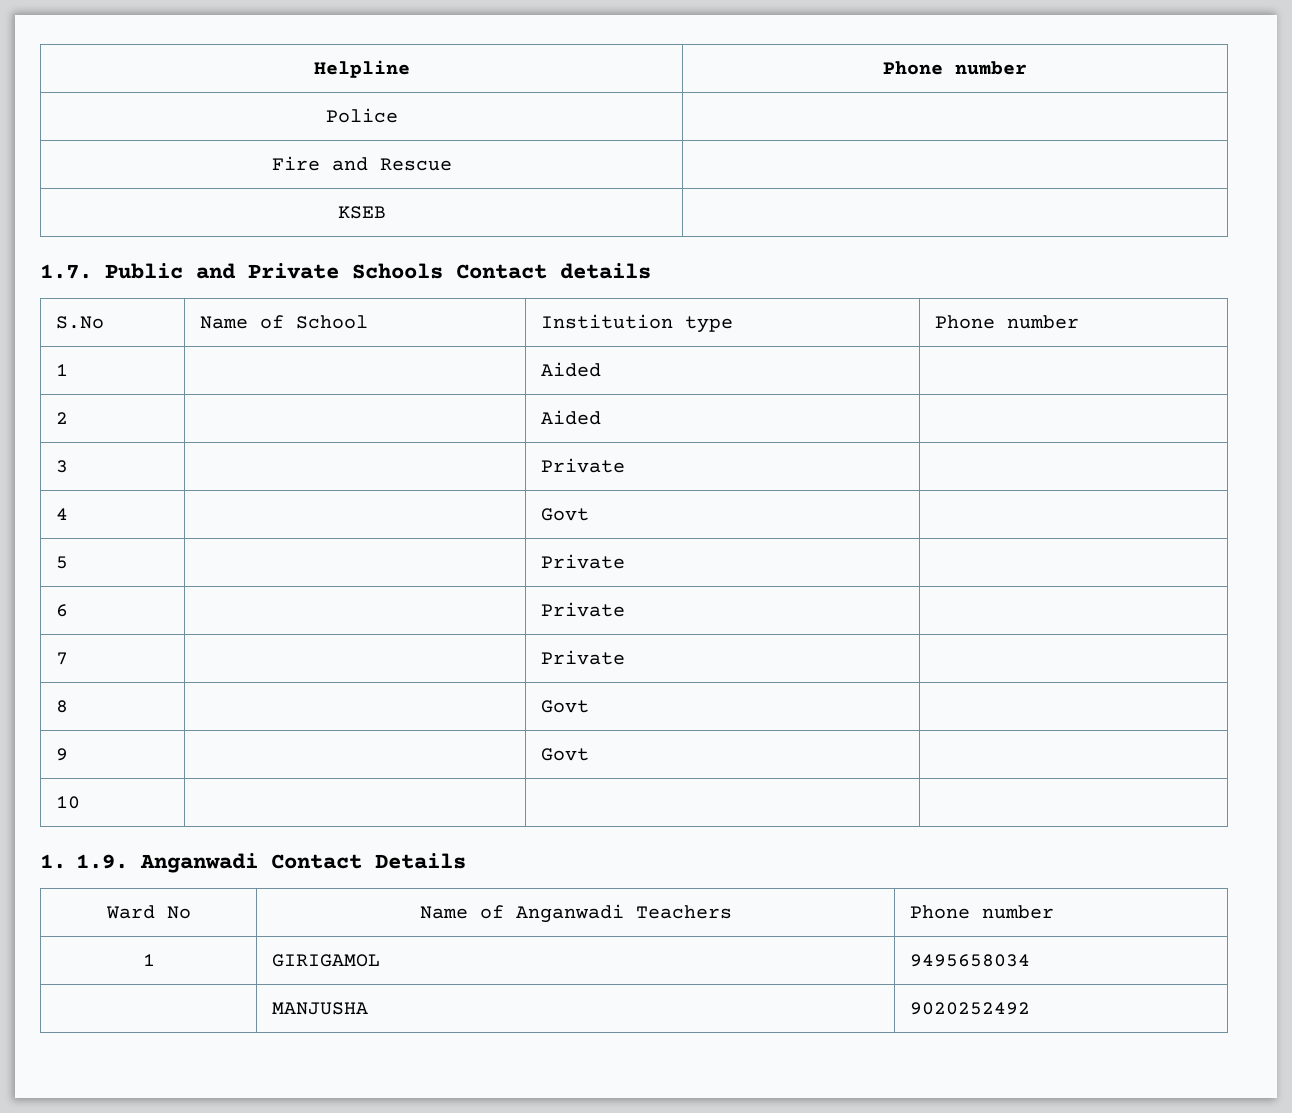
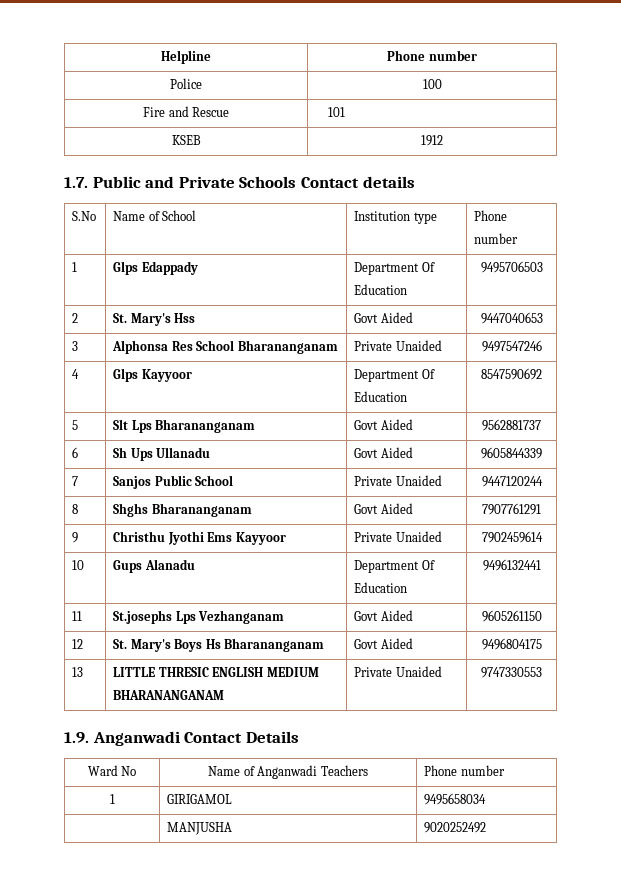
(398, 115) none -> [422,79,442,89] 100
(452, 164) none -> [328,107,346,117] 101
(386, 212) none -> [421,135,443,146] 1912
[540,362,601,377] [55,412,68,424] [540,410,601,425] | Aided | // 2 | | Aided | -> [113,261,198,275] [354,262,435,275] [354,284,408,295] [480,261,543,273] [72,313,79,323] [113,313,196,326] [354,312,413,323] [480,312,543,324] Glps Edappady | Department Of Education | 9495706503 // 2 | St. Mary's Hss | Govt Aided | 9447040653
[540,458,625,473] | Private | -> [112,340,338,354] [354,340,442,351] [481,340,542,352] Alphonsa Res School Bharananganam | Private Unaided | 9497547246
[540,508,589,521] [55,556,68,569] [540,554,625,569] [55,604,68,617] [540,602,625,617] [55,652,68,665] [540,650,625,665] | Govt | // 5 | | Private | // 6 | | Private | // 7 | | Private | -> [113,368,192,382] [354,369,435,382] [354,391,408,402] [481,368,542,380] [72,420,79,430] [113,419,256,433] [354,419,413,430] [482,419,541,431] [72,447,79,458] [113,447,211,461] [354,447,413,458] [481,447,542,459] [72,476,79,486] [113,475,234,489] [354,475,442,486] [481,476,543,487] Glps Kayyoor | Department Of Education | 8547590692 // 5 | Slt Lps Bharananganam | Govt Aided | 9562881737 // 6 | Sh Ups Ullanadu | Govt Aided | 9605844339 // 7 | Sanjos Public School | Private Unaided | 9447120244
[540,700,589,713] | Govt | -> [113,503,252,517] [354,503,413,514] [482,503,541,515] Shghs Bharananganam | Govt Aided | 7907761291
[540,748,589,761] [55,796,80,809] [40,854,66,869] | Govt | // 10 | | | // 1. -> [113,531,286,545] [354,531,442,542] [481,531,543,543] [72,560,85,570] [113,559,195,573] [354,560,435,573] [354,582,408,593] [482,559,541,571] [72,611,83,621] [113,610,285,624] [354,610,413,621] [481,610,542,622] [72,639,84,649] [113,638,325,652] [354,638,413,649] [481,638,542,650] [72,667,84,677] [113,667,319,677] [113,690,225,700] [354,666,442,677] [481,667,542,678] Christhu Jyothi Ems Kayyoor | Private Unaided | 7902459614 // 10 | Gups Alanadu | Department Of Education | 9496132441 // 11 | St.josephs Lps Vezhanganam | Govt Aided | 9605261150 // 12 | St. Mary's Boys Hs Bharananganam | Govt Aided | 9496804175 // 13 | LITTLE THRESIC ENGLISH MEDIUM BHARANANGANAM | Private Unaided | 9747330553 //

